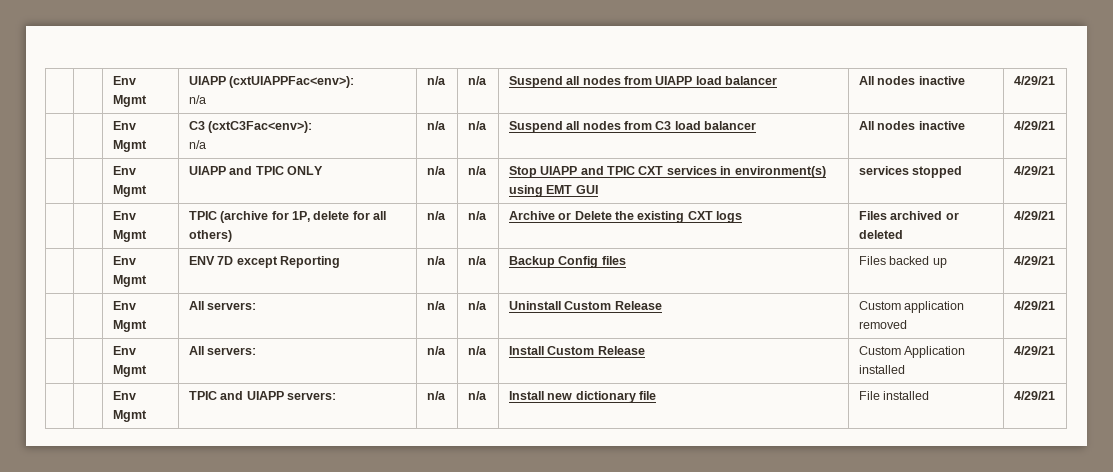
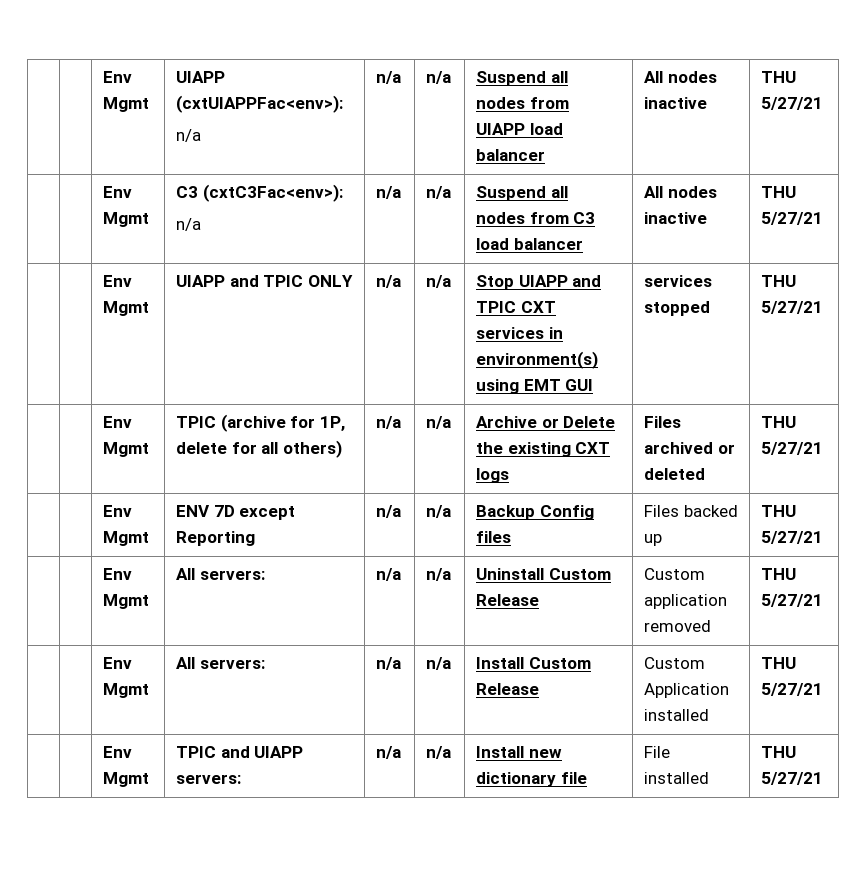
[1013,76,1055,85] 4/29/21 -> [760,71,796,83] [760,97,823,110] THU 5/27/21
[1013,121,1055,130] 4/29/21 -> [760,186,796,198] [760,212,823,225] THU 5/27/21
[1013,166,1055,175] 4/29/21 -> [760,275,796,287] [760,301,823,314] THU 5/27/21
[1013,211,1055,220] 4/29/21 -> [760,416,796,428] [760,442,823,455] THU 5/27/21
[1013,256,1055,265] 4/29/21 -> [760,505,796,517] [760,531,823,544] THU 5/27/21
[1013,301,1055,310] 4/29/21 -> [760,568,796,580] [760,594,823,607] THU 5/27/21
[1013,346,1055,355] 4/29/21 -> [760,657,796,669] [760,683,823,696] THU 5/27/21
[1013,391,1055,400] 4/29/21 -> [760,746,796,758] [760,772,823,785] THU 5/27/21

